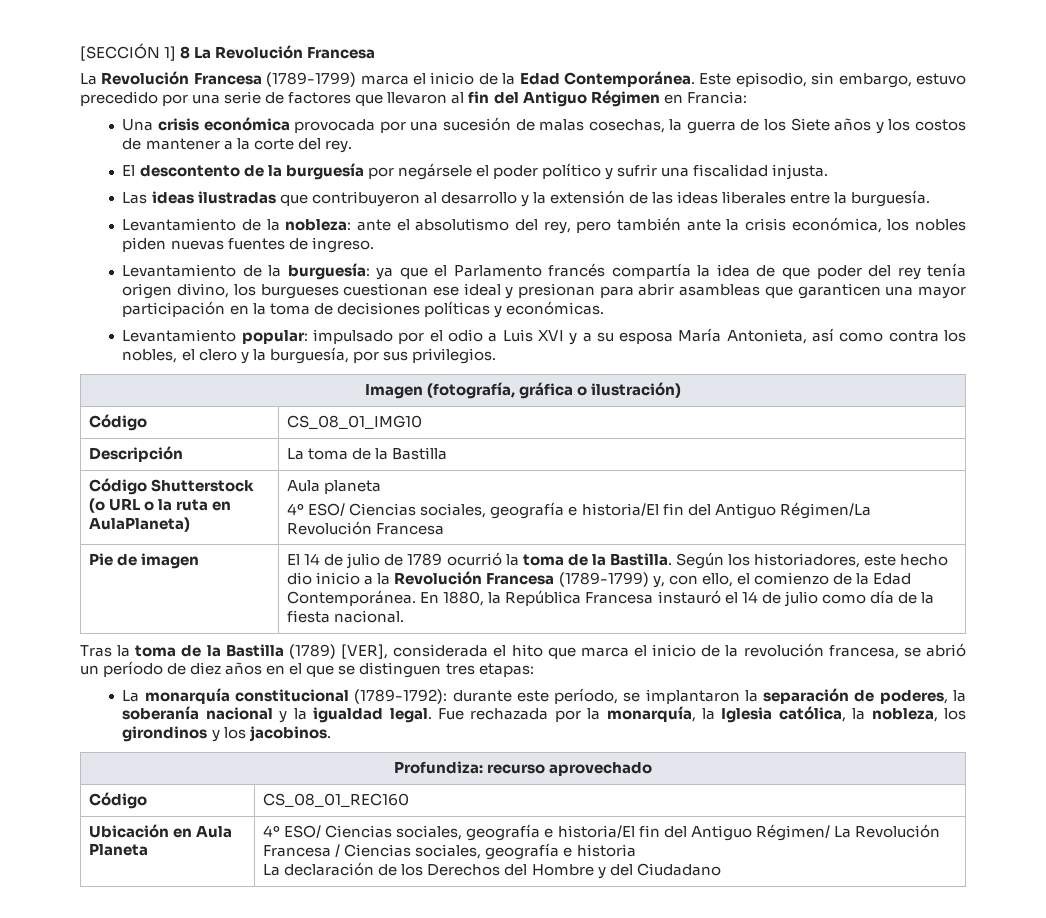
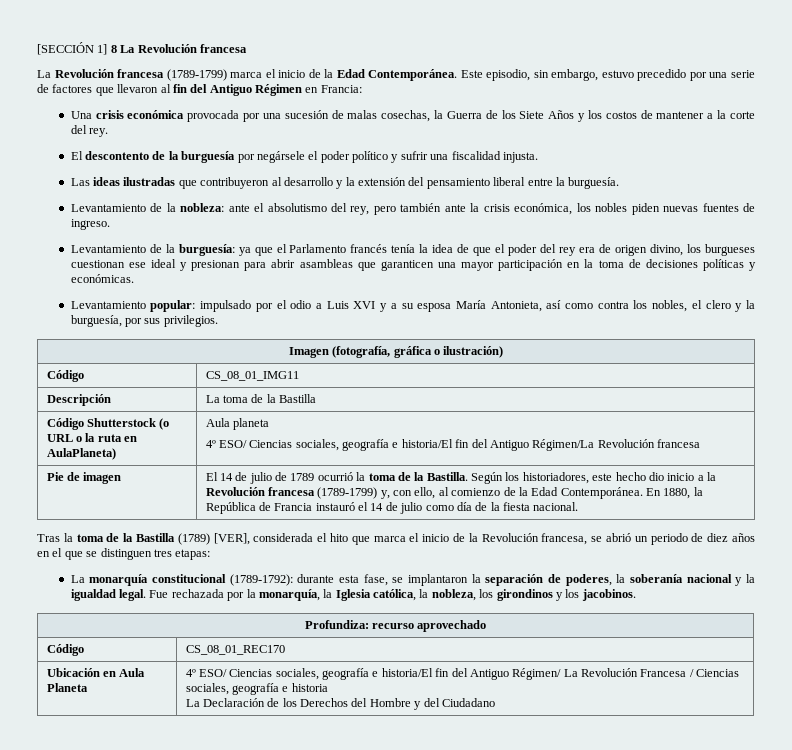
[307,47,376,59] [80,71,262,85] Francesa // La Revolución Francesa -> [199,44,247,53] [37,69,165,78] francesa // La Revolución francesa
[686,121,736,134] guerra -> [446,111,482,119] Guerra
[834,118,872,131] años -> [548,110,575,119] Años
[628,191,787,204] de las ideas liberales -> [408,177,526,189] del pensamiento liberal
[611,263,691,279] compartía -> [391,244,416,253] tenía
(810, 273) none -> [495,244,506,253] el
[926,263,966,277] tenía -> [579,244,612,253] era de
[287,415,423,429] CS_08_01_IMG10 -> [205,371,299,381] CS_08_01_IMG11
[376,523,445,535] Francesa -> [657,439,701,448] francesa
[486,573,555,585] Francesa -> [267,487,315,496] francesa
[736,573,750,585] el -> [438,487,449,496] al
[585,592,654,604] Francesa -> [258,502,313,511] de Francia
[743,643,824,657] revolución -> [481,533,539,542] Revolución
[103,661,164,677] período -> [650,533,688,545] periodo
[516,688,619,704] este período, -> [339,574,388,586] esta fase,
[263,793,410,807] CS_08_01_REC160 -> [185,645,285,655] CS_08_01_REC170
[284,862,375,876] declaración -> [202,698,265,707] Declaración

